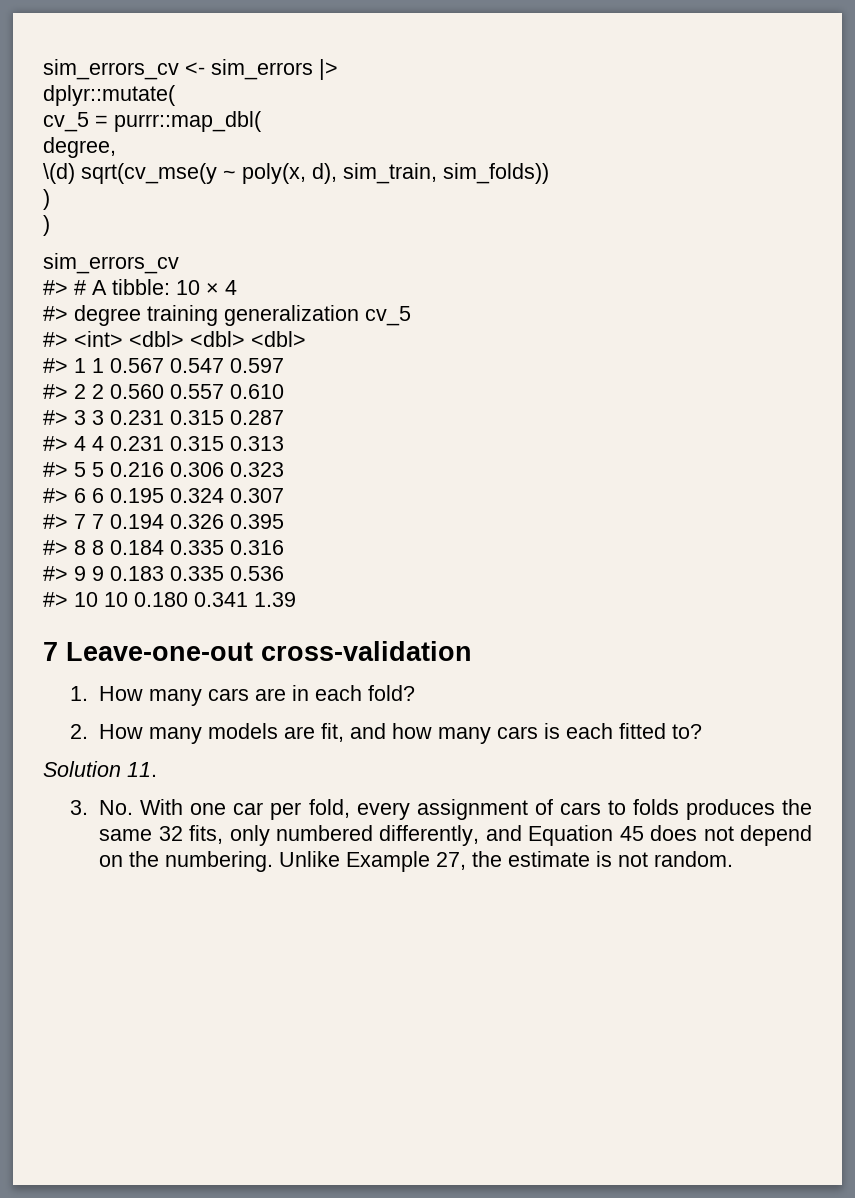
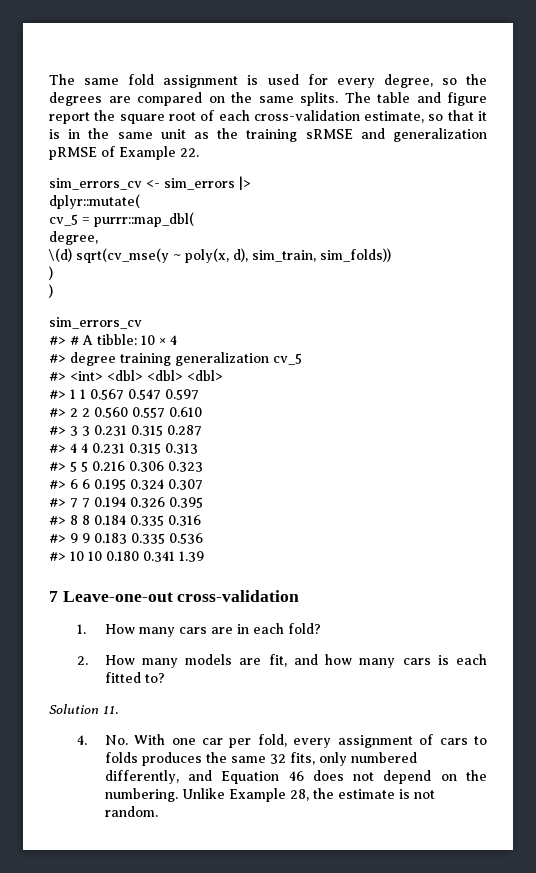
(43, 69) none -> [49,74,488,88] [49,92,487,106] [49,110,488,124] [49,128,487,142] [49,146,199,160] The same fold assignment is used for every degree, so the degrees are compared on the same splits. The table and figure report the square root of each cross-validation estimate, so that it is in the same unit as the training sRMSE and generalization pRMSE of Example 22. //
[70,800,89,815] 3. -> [76,735,87,745] 4.
[619,826,644,841] 45 -> [288,771,304,781] 46
[436,852,467,870] 27, -> [289,789,309,801] 28,

